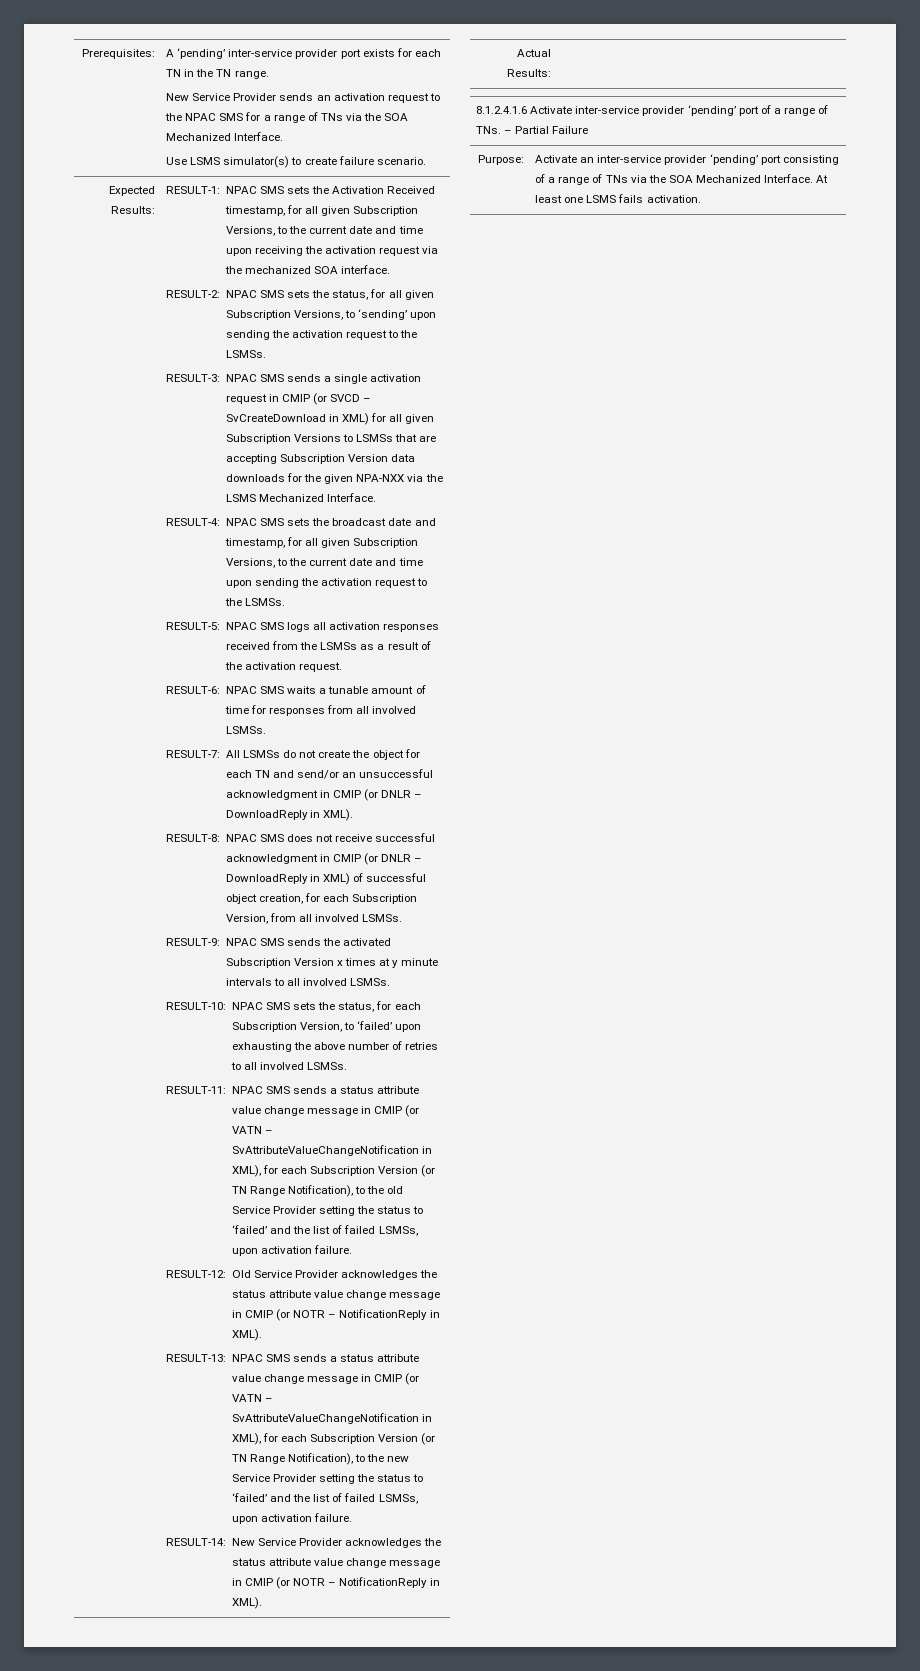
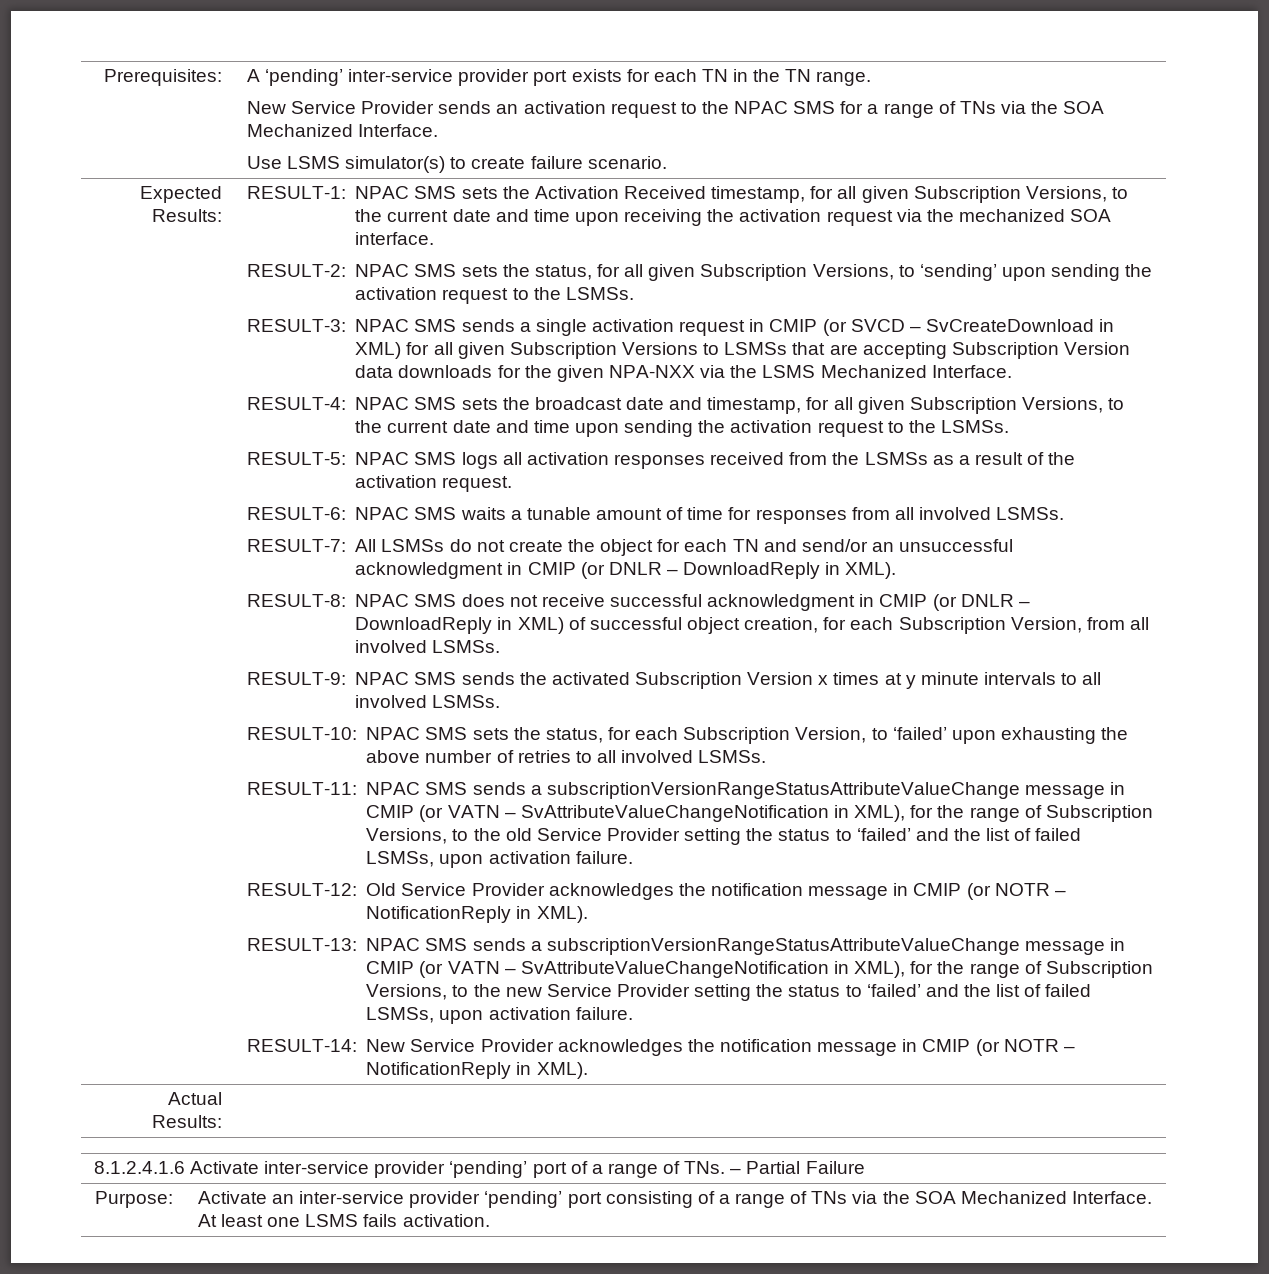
[340,1086,420,1094] [231,1106,304,1116] status attribute value change -> [546,782,1020,799] subscriptionVersionRangeStatusAttributeValueChange
[281,1165,436,1177] [231,1185,354,1197] each Subscription Version (or TN Range Notification), -> [937,805,1153,822] [366,828,448,844] the range of Subscription Versions,
[231,1290,387,1300] status attribute value change -> [711,883,804,896] notification
[340,1354,420,1362] [231,1374,304,1384] status attribute value change -> [546,938,1020,955] subscriptionVersionRangeStatusAttributeValueChange
[281,1433,436,1445] [231,1453,354,1465] each Subscription Version (or TN Range Notification), -> [937,961,1153,978] [366,984,448,1000] the range of Subscription Versions,
[231,1558,387,1568] status attribute value change -> [720,1039,813,1052] notification

